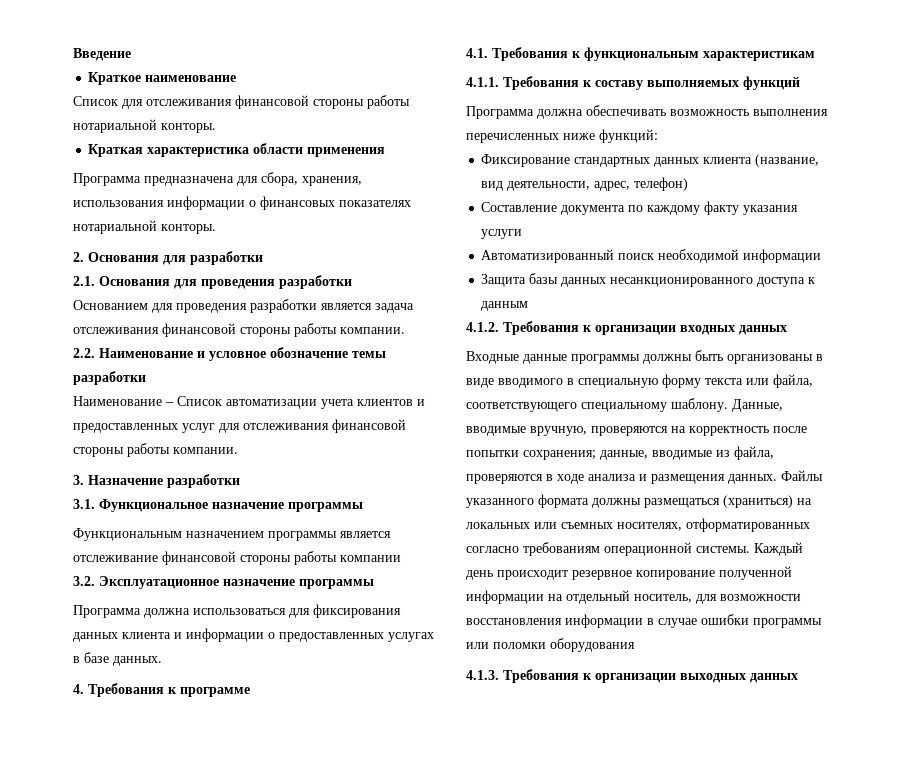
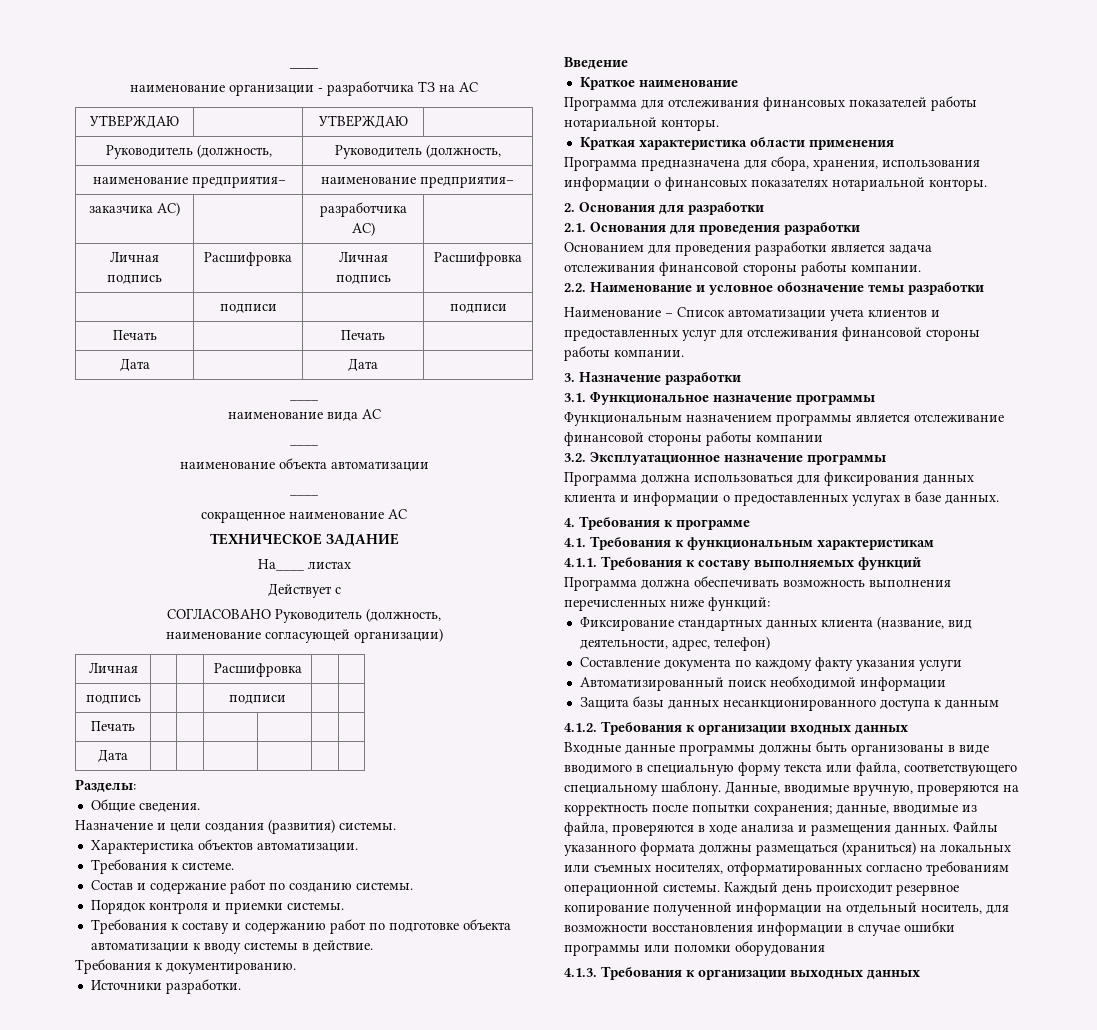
(73, 54) none -> [290,67,318,69] [130,81,478,96] [89,115,179,129] [317,115,408,129] [106,144,272,159] [334,144,501,159] [92,176,286,188] [321,176,514,188] [89,202,180,216] [319,202,407,217] [351,222,375,236] [110,251,159,262] [107,275,162,284] [204,252,292,266] [338,251,388,262] [335,275,391,284] [434,252,522,266] [219,304,277,313] [449,304,507,313] [112,330,157,340] [341,330,385,340] [119,358,150,372] [348,358,378,372] [290,399,319,401] [227,409,381,421] [290,444,319,446] [179,458,429,471] [290,494,319,496] [201,509,407,523] [209,533,399,547] [257,559,351,571] [267,583,341,598] [167,608,441,623] [165,628,443,643] [88,662,138,673] [213,663,302,677] [85,695,141,704] [229,695,286,704] [91,721,135,731] [98,749,128,763] [75,779,136,793] [90,799,200,812] [75,819,396,834] [90,839,358,854] [90,859,234,874] [90,879,413,894] [90,900,344,914] [90,919,511,934] [90,940,373,954] [75,959,296,974] [90,979,241,994] ____ // наименование организации - разработчика ТЗ на АС // УТВЕРЖДАЮ | | УТВЕРЖДАЮ | // Руководитель (должность, | Руководитель (должность, // наименование предприятия– | наименование предприятия– // заказчика АС) | | разработчика АС) | // Личная подпись | Расшифровка | Личная подпись | Расшифровка // | подписи | | подписи // Печать | | Печать | // Дата | | Дата | // ____ // наименование вида АС // ____ // наименование объекта автоматизации // ____ // сокращенное наименование АС // ТЕХНИЧЕСКОЕ ЗАДАНИЕ // На____ листах // Действует с // СОГЛАСОВАНО Руководитель (должность, // наименование согласующей организации) // Личная | | | Расшифровка | | // подпись | | | подписи | | // Печать | | | | | | // Дата | | | | | | // Разделы: // Общие сведения. // Назначение и цели создания (развития) системы. // Характеристика объектов автоматизации. // Требования к системе. // Состав и содержание работ по созданию системы. // Порядок контроля и приемки системы. // Требования к составу и содержанию работ по подготовке объекта автоматизации к вводу системы в действие. // Требования к документированию. // Источники разработки. //
[73,95,364,109] Список для отслеживания финансовой стороны -> [564,97,927,111] Программа для отслеживания финансовых показателей

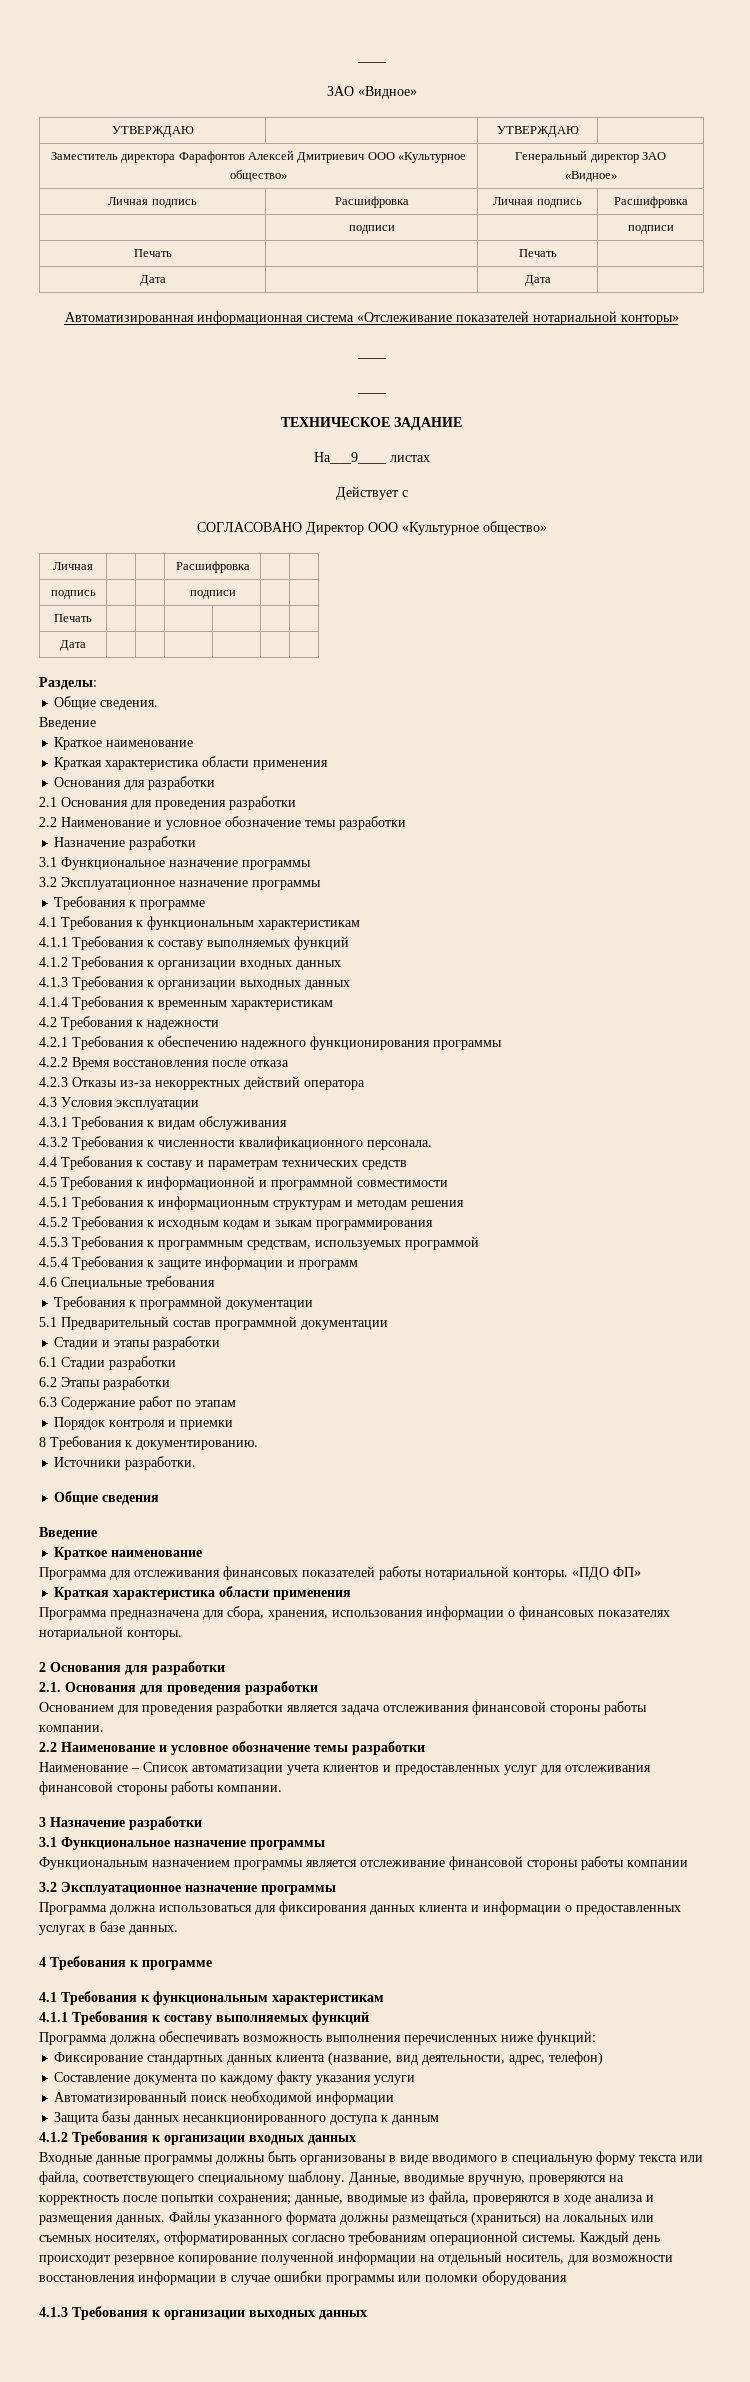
[290,67,318,69] [130,81,478,96] [89,115,179,129] [317,115,408,129] [106,144,272,159] [334,144,501,159] [92,176,286,188] [321,176,514,188] [89,202,180,216] [319,202,407,217] [351,222,375,236] ____ // наименование организации - разработчика ТЗ на АС // УТВЕРЖДАЮ | | УТВЕРЖДАЮ | // Руководитель (должность, | Руководитель (должность, // наименование предприятия– | наименование предприятия– // заказчика АС) | | разработчика АС) | -> [356,61,387,63] [326,86,417,99] [111,126,194,137] [496,126,579,137] [50,150,467,163] [230,170,287,182] [515,150,666,163] [564,171,617,182] ____ // ЗАО «Видное» // УТВЕРЖДАЮ | | УТВЕРЖДАЮ | // Заместитель директора Фарафонтов Алексей Дмитриевич ООО «Культурное общество» | Генеральный директор ЗАО «Видное»
[290,399,319,401] [227,409,381,421] [290,444,319,446] [179,458,429,471] [290,494,319,496] [201,509,407,523] ____ // наименование вида АС // ____ // наименование объекта автоматизации // ____ // сокращенное наименование АС -> [64,311,679,325] [356,357,387,359] [356,392,387,394] Автоматизированная информационная система «Отслеживание показателей нотариальной конторы» // ____ // ____
[257,559,305,571] На____ -> [313,452,387,464] На___9____
[275,608,441,623] [165,628,443,643] Руководитель (должность, // наименование согласующей организации) -> [305,521,547,535] Директор ООО «Культурное общество»
[75,819,396,834] [90,839,358,854] [90,859,234,874] [90,879,413,894] [90,900,344,914] [90,919,511,934] [90,940,373,954] Назначение и цели создания (развития) системы. // Характеристика объектов автоматизации. // Требования к системе. // Состав и содержание работ по созданию системы. // Порядок контроля и приемки системы. // Требования к составу и содержанию работ по подготовке объекта автоматизации к вводу системы в действие. // -> [39,717,96,730] [54,737,194,750] [54,756,329,770] [54,776,216,790] [39,796,296,810] [39,816,406,830] [54,836,197,850] [39,857,311,870] [39,877,321,890] [54,896,206,910] [39,916,360,930] [39,936,349,950] [39,956,341,970] [39,976,350,990] [39,996,333,1010] [39,1016,219,1030] [39,1036,502,1050] [39,1057,289,1070] [39,1076,365,1090] [39,1097,199,1110] [39,1116,287,1130] [39,1136,432,1150] [39,1156,407,1170] [39,1176,448,1190] [39,1196,464,1210] [39,1216,433,1230] [39,1236,479,1250] [39,1256,358,1270] [39,1276,215,1290] [54,1296,314,1310] [39,1316,388,1330] [54,1336,221,1350] [39,1356,176,1370] [39,1376,170,1390] [39,1396,236,1410] [54,1417,234,1430] [39,1437,46,1447] Введение // Краткое наименование // Краткая характеристика области применения // Основания для разработки // 2.1 Основания для проведения разработки // 2.2 Наименование и условное обозначение темы разработки // Назначение разработки // 3.1 Функциональное назначение программы // 3.2 Эксплуатационное назначение программы // Требования к программе // 4.1 Требования к функциональным характеристикам // 4.1.1 Требования к составу выполняемых функций // 4.1.2 Требования к организации входных данных // 4.1.3 Требования к организации выходных данных // 4.1.4 Требования к временным характеристикам // 4.2 Требования к надежности // 4.2.1 Требования к обеспечению надежного функционирования программы // 4.2.2 Время восстановления после отказа // 4.2.3 Отказы из-за некорректных действий оператора // 4.3 Условия эксплуатации // 4.3.1 Требования к видам обслуживания // 4.3.2 Требования к численности квалификационного персонала. // 4.4 Требования к составу и параметрам технических средств // 4.5 Требования к информационной и программной совместимости // 4.5.1 Требования к информационным структурам и методам решения // 4.5.2 Требования к исходным кодам и зыкам программирования // 4.5.3 Требования к программным средствам, используемых программой // 4.5.4 Требования к защите информации и программ // 4.6 Специальные требования // Требования к программной документации // 5.1 Предварительный состав программной документации // Стадии и этапы разработки // 6.1 Стадии разработки // 6.2 Этапы разработки // 6.3 Содержание работ по этапам // Порядок контроля и приемки // 8
(241, 986) none -> [54,1491,160,1505] // Общие сведения
(719, 125) none -> [572,1567,641,1580] «ПДО ФП»
[564,203,575,212] 2. -> [39,1662,46,1672] 2
[564,283,586,292] 2.2. -> [39,1742,57,1752] 2.2
[564,372,741,385] [564,393,586,402] 3. Назначение разработки // 3.1. -> [39,1816,202,1830] [39,1837,57,1847] 3 Назначение разработки // 3.1
[564,453,586,462] 3.2. -> [39,1882,57,1892] 3.2
[564,516,750,530] [564,536,934,550] [564,558,597,567] 4. Требования к программе // 4.1. Требования к функциональным характеристикам // 4.1.1. -> [39,1956,212,1970] [39,1991,384,2005] [39,2012,68,2022] 4 Требования к программе // 4.1 Требования к функциональным характеристикам // 4.1.1
[564,723,597,732] 4.1.2. -> [39,2132,68,2142] 4.1.2
[564,968,597,977] 4.1.3. -> [39,2307,68,2317] 4.1.3

